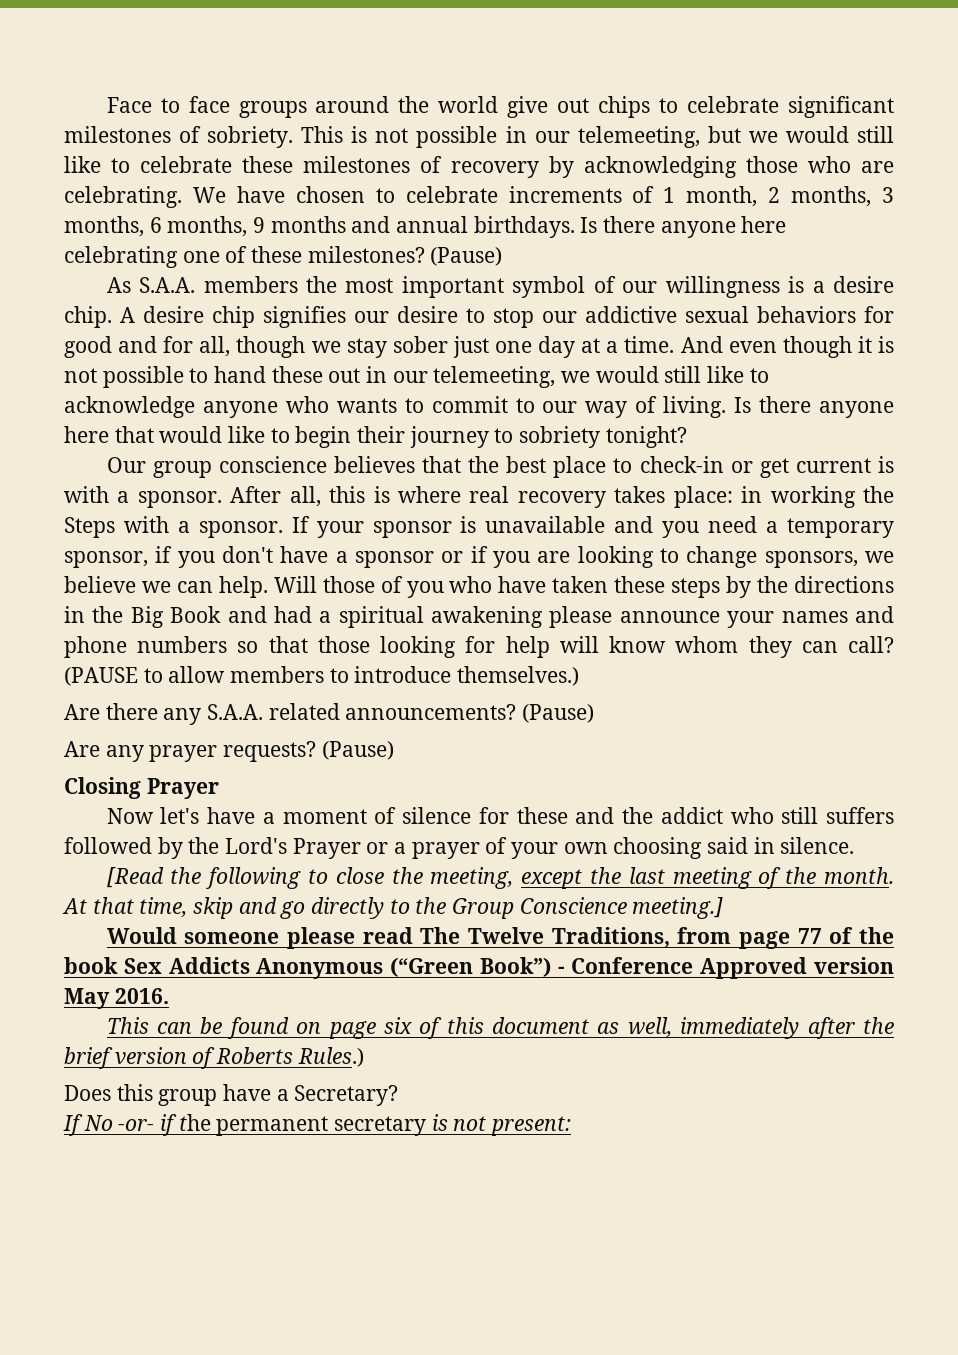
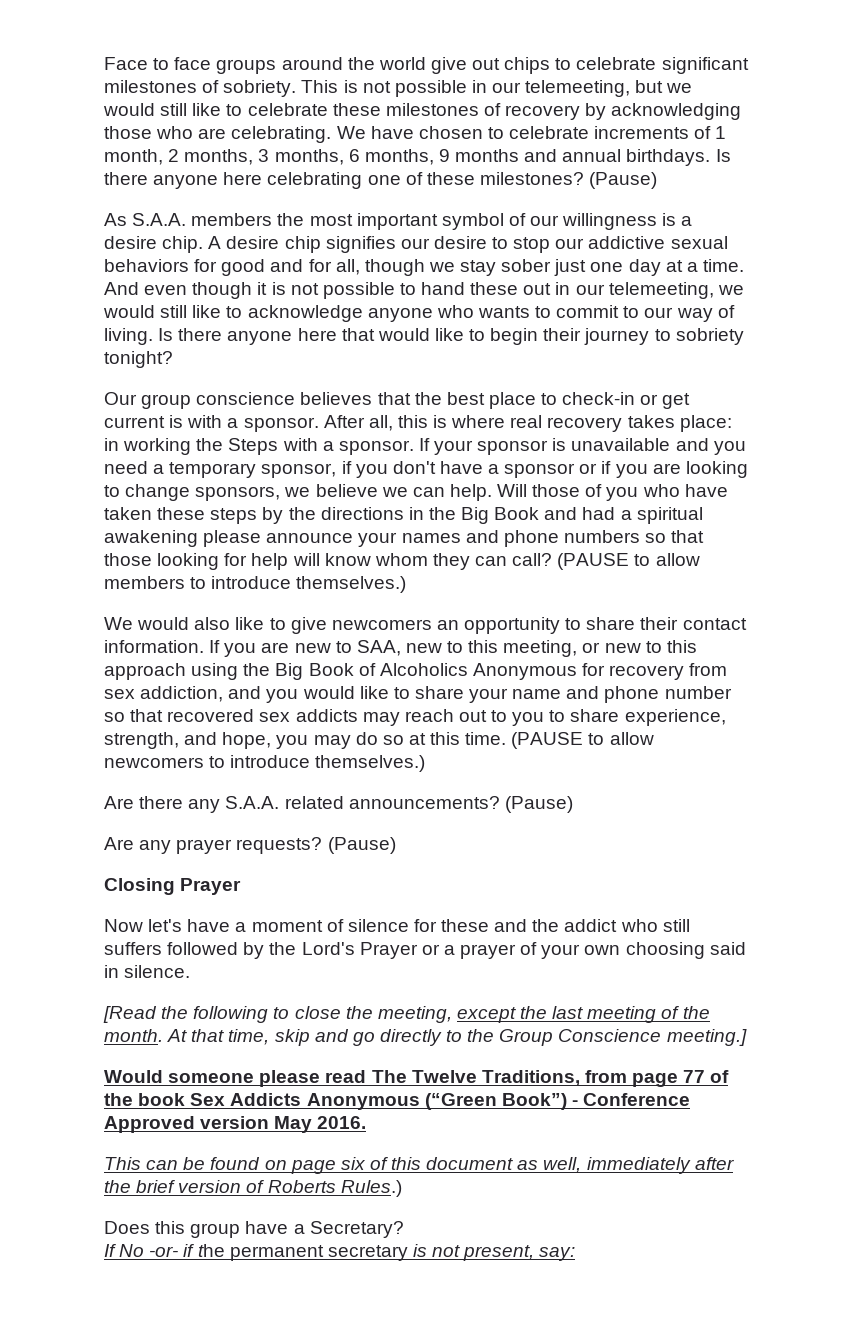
(580, 676) none -> [104,617,747,634] [104,640,697,657] [104,663,728,680] [104,686,732,703] [104,709,726,726] [104,732,654,749] [104,755,426,772] // We would also like to give newcomers an opportunity to share their contact information. If you are new to SAA, new to this meeting, or new to this approach using the Big Book of Alcoholics Anonymous for recovery from sex addiction, and you would like to share your name and phone number so that recovered sex addicts may reach out to you to share experience, strength, and hope, you may do so at this time. (PAUSE to allow newcomers to introduce themselves.)
[491,1116,572,1136] present: -> [463,1245,576,1261] present, say:

